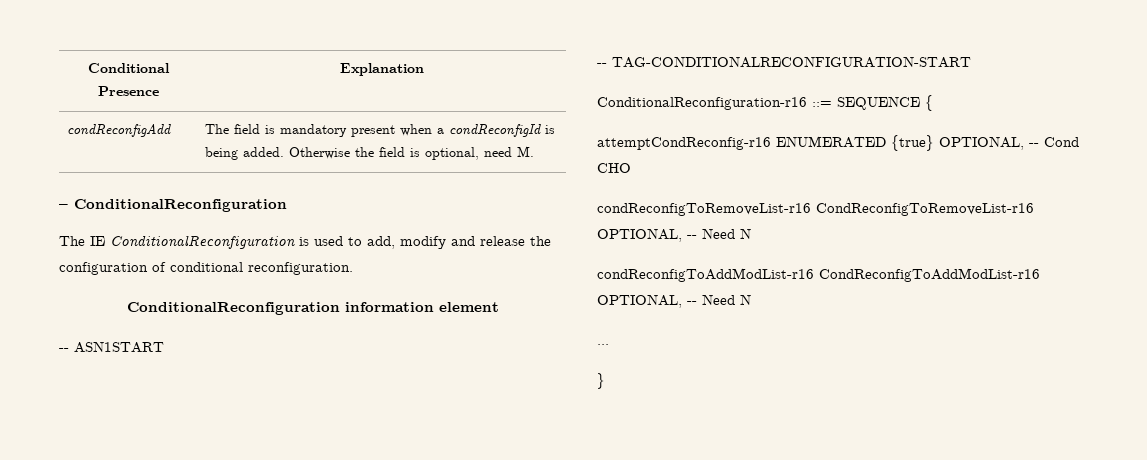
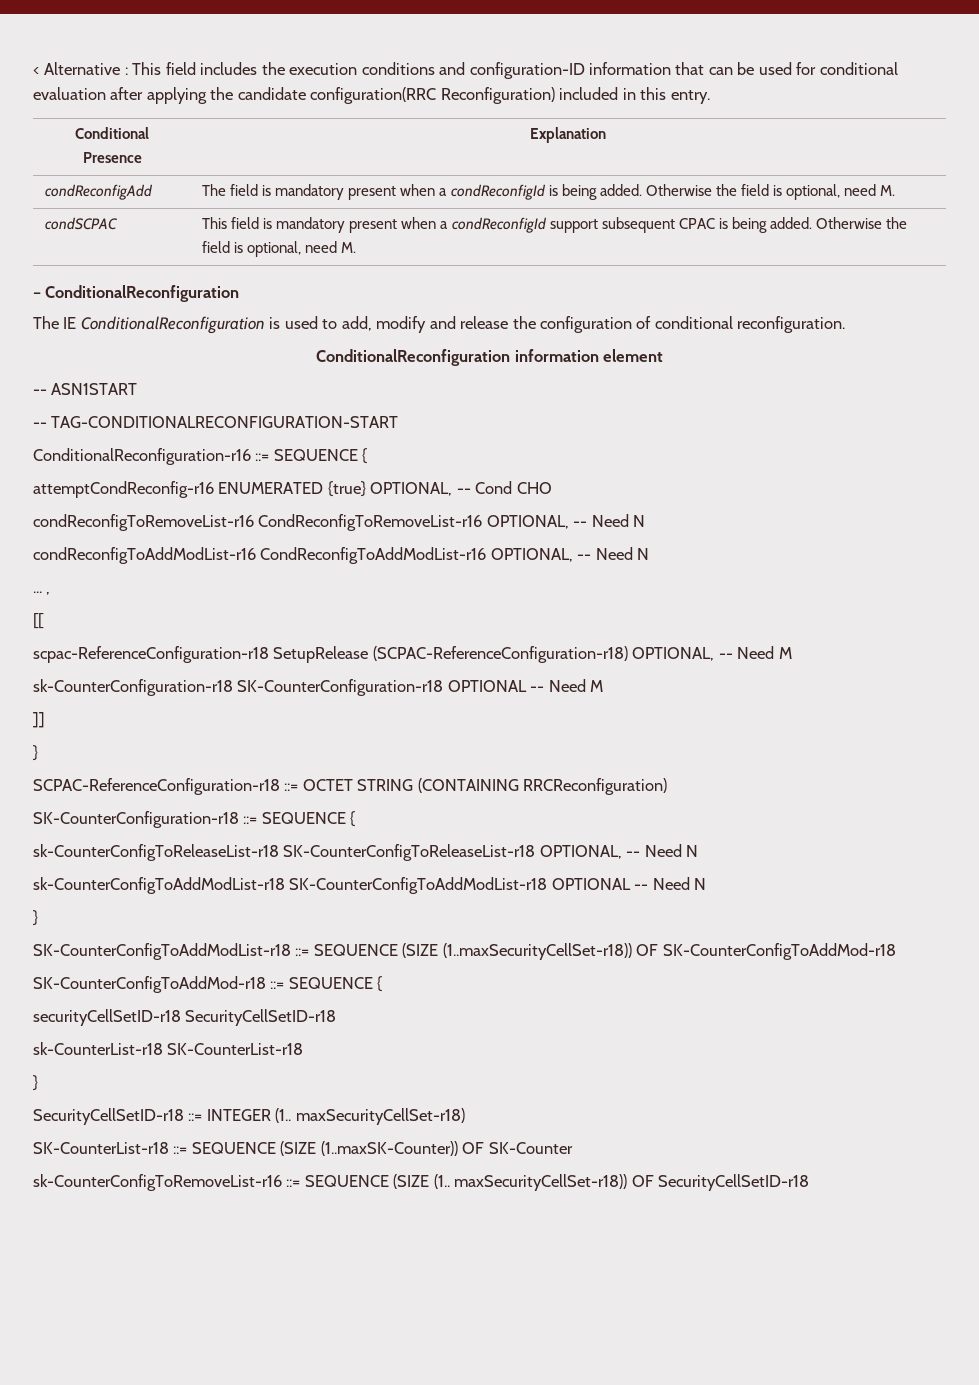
(88, 68) none -> [33,62,898,79] [33,87,710,104] < Alternative : This field includes the execution conditions and configuration-ID information that can be used for conditional evaluation after applying the candidate configuration(RRC Reconfiguration) included in this entry. //
(535, 151) none -> [45,217,118,230] [202,217,907,233] [202,241,357,257] // condSCPAC | This field is mandatory present when a condReconfigId support subsequent CPAC is being added. Otherwise the field is optional, need M.
[597,373,605,389] // } -> [46,592,51,595] [33,613,44,629] [33,646,792,663] [33,679,604,696] [33,712,45,728] [33,745,38,761] [33,778,668,795] [33,811,356,828] [33,844,699,861] [33,877,707,894] [33,910,38,926] [33,943,896,960] [33,976,383,993] [33,1009,337,1026] [33,1042,304,1055] [33,1075,38,1091] [33,1108,465,1125] [33,1141,573,1156] [33,1174,810,1191] , // [[ // scpac-ReferenceConfiguration-r18 SetupRelease (SCPAC-ReferenceConfiguration-r18) OPTIONAL, -- Need M // sk-CounterConfiguration-r18 SK-CounterConfiguration-r18 OPTIONAL -- Need M // ]] // } // SCPAC-ReferenceConfiguration-r18 ::= OCTET STRING (CONTAINING RRCReconfiguration) // SK-CounterConfiguration-r18 ::= SEQUENCE { // sk-CounterConfigToReleaseList-r18 SK-CounterConfigToReleaseList-r18 OPTIONAL, -- Need N // sk-CounterConfigToAddModList-r18 SK-CounterConfigToAddModList-r18 OPTIONAL -- Need N // } // SK-CounterConfigToAddModList-r18 ::= SEQUENCE (SIZE (1..maxSecurityCellSet-r18)) OF SK-CounterConfigToAddMod-r18 // SK-CounterConfigToAddMod-r18 ::= SEQUENCE { // securityCellSetID-r18 SecurityCellSetID-r18 // sk-CounterList-r18 SK-CounterList-r18 // } // SecurityCellSetID-r18 ::= INTEGER (1.. maxSecurityCellSet-r18) // SK-CounterList-r18 ::= SEQUENCE (SIZE (1..maxSK-Counter)) OF SK-Counter // sk-CounterConfigToRemoveList-r16 ::= SEQUENCE (SIZE (1.. maxSecurityCellSet-r18)) OF SecurityCellSetID-r18

